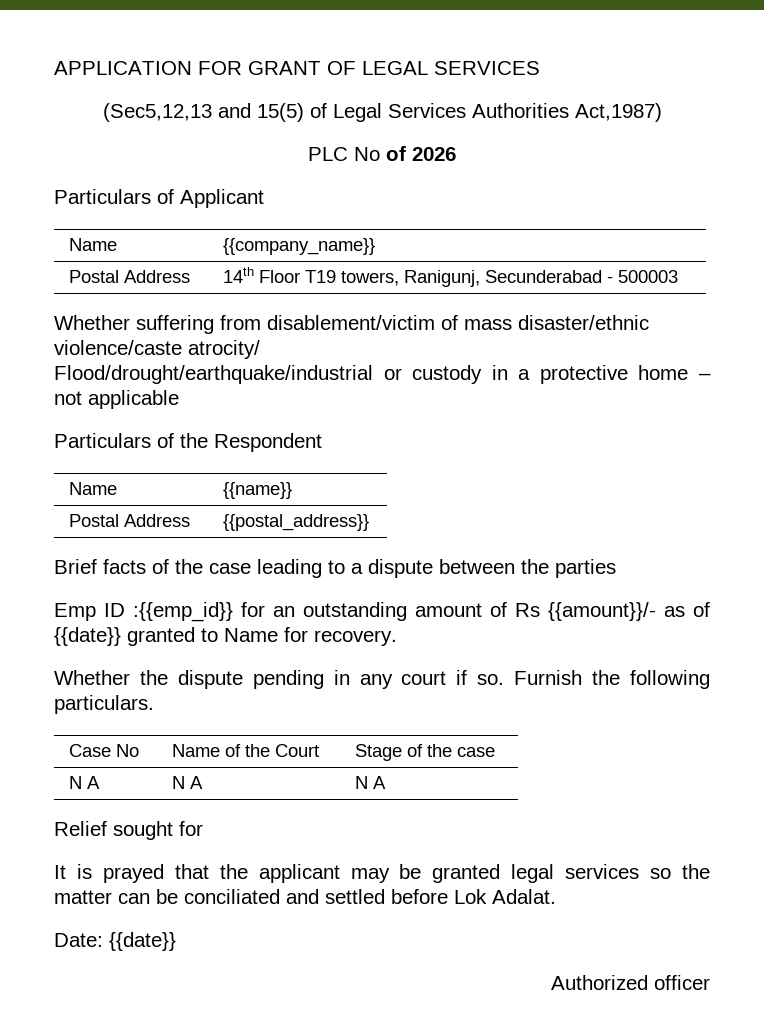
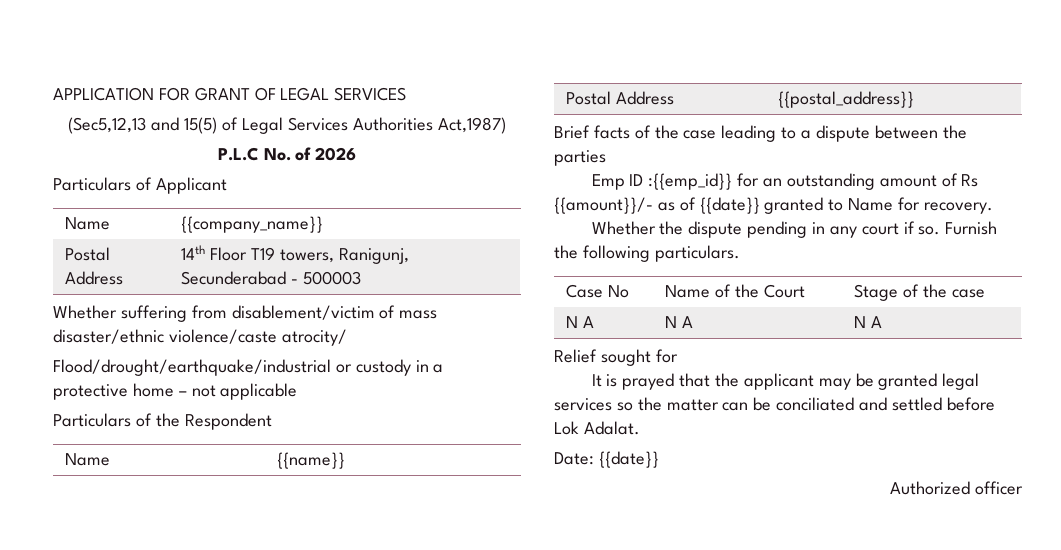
[308,147,380,161] PLC No -> [217,147,291,161] P.L.C No.

